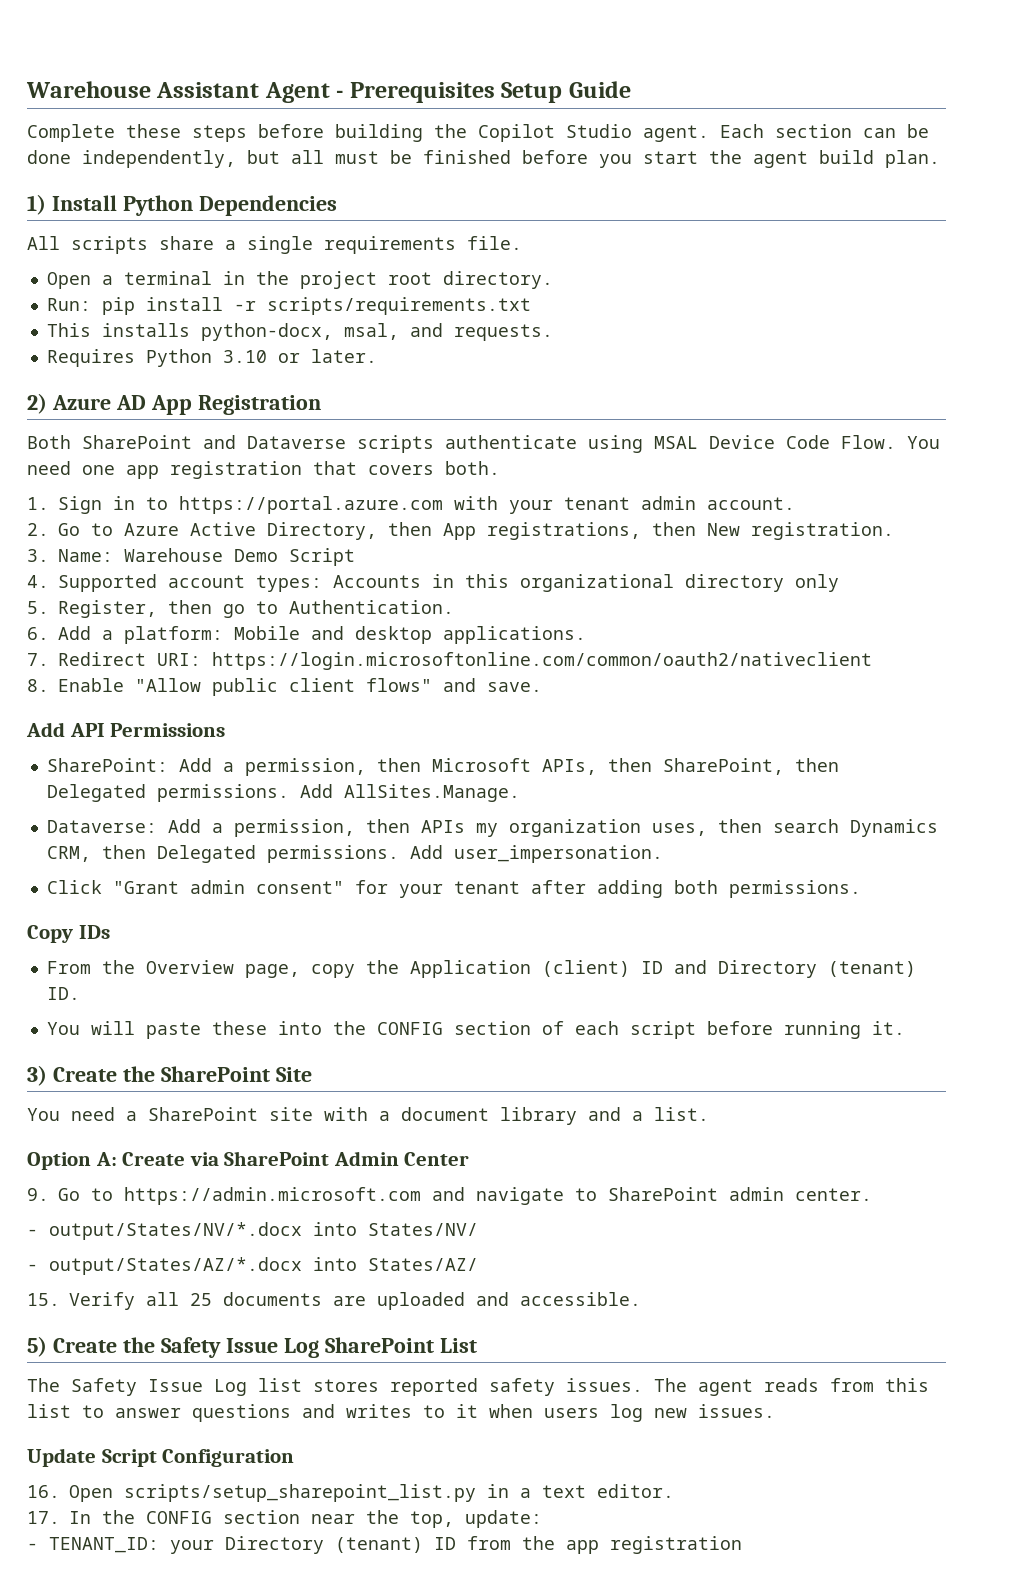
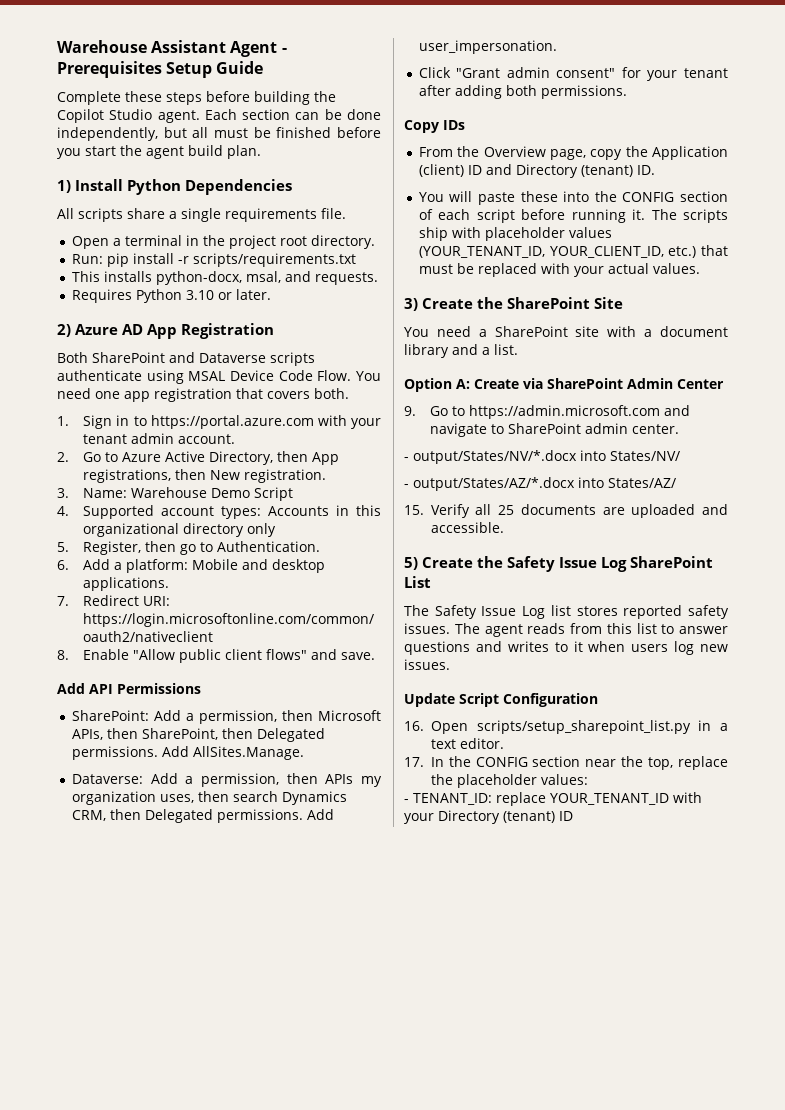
(905, 1028) none -> [651,209,728,223] [418,227,612,241] [418,245,728,258] [418,263,700,277] The scripts ship with placeholder values (YOUR_TENANT_ID, YOUR_CLIENT_ID, etc.) that must be replaced with your actual values.
[465,1510,542,1528] update: -> [678,756,728,770] [430,774,588,788] replace the placeholder values:
(159, 1545) none -> [496,792,702,806] replace YOUR_TENANT_ID with
[467,1536,742,1554] from the app registration -> (573, 816) none

